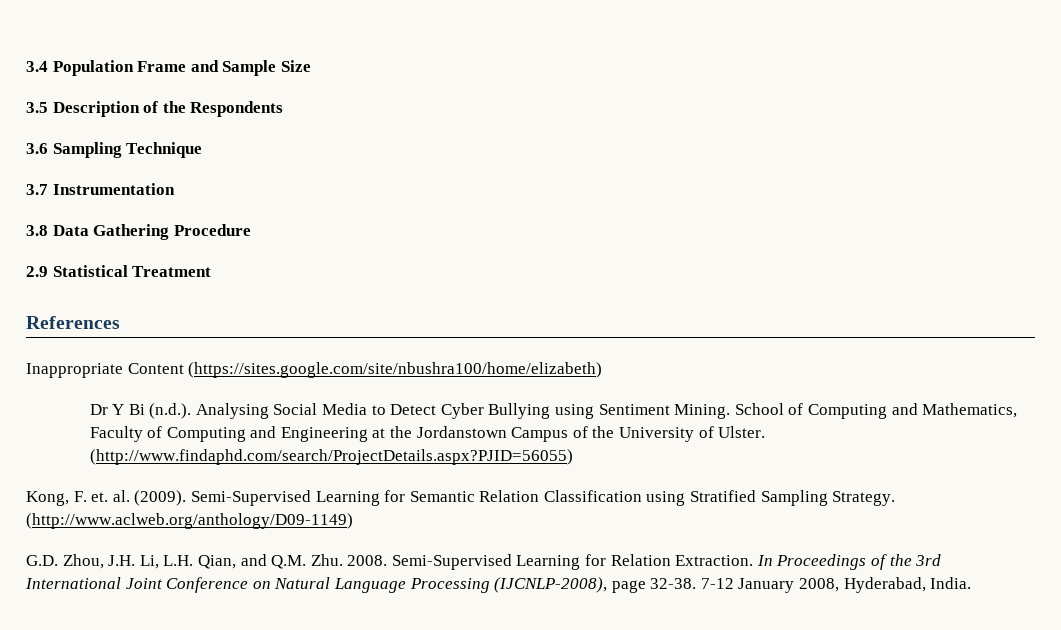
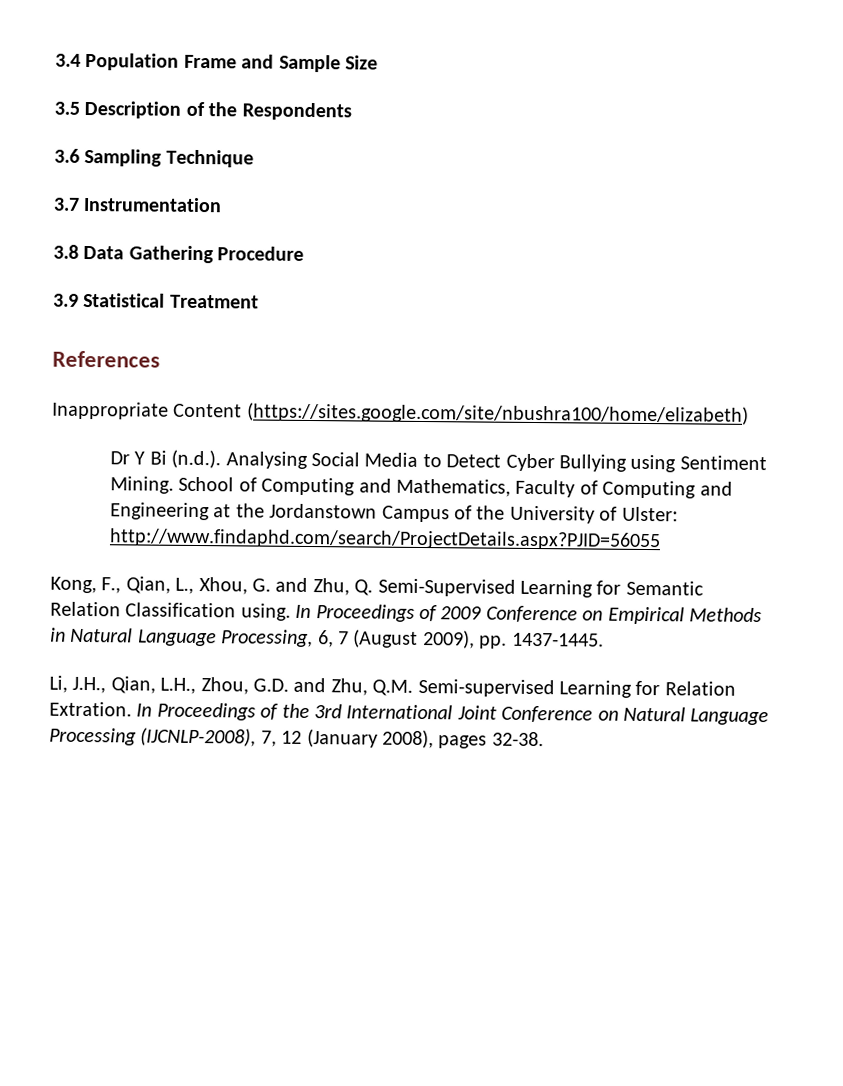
[26,266,48,277] 2.9 -> [53,293,79,307] 3.9
[718,426,766,438] [89,449,573,465] Ulster. (http://www.findaphd.com/search/ProjectDetails.aspx?PJID=56055) -> [621,506,678,522] [109,528,662,551] Ulster: http://www.findaphd.com/search/ProjectDetails.aspx?PJID=56055
[73,490,187,506] F. et. al. (2009). -> [101,576,374,596] F., Qian, L., Xhou, G. and Zhu, Q.
[646,490,896,506] [26,513,353,529] [26,554,512,570] using Stratified Sampling Strategy. (http://www.aclweb.org/anthology/D09-1149) // G.D. Zhou, J.H. Li, L.H. Qian, and Q.M. Zhu. 2008. Semi-Supervised -> [240,603,762,625] [50,627,604,649] [49,675,555,698] using. In Proceedings of 2009 Conference on Empirical Methods in Natural Language Processing, 6, 7 (August 2009), pp. 1437-1445. // Li, J.H., Qian, L.H., Zhou, G.D. and Zhu, Q.M. Semi-supervised
[675,555,754,566] Extraction. -> [49,701,132,717] Extration.
[611,577,972,593] page 32-38. 7-12 January 2008, Hyderabad, India. -> [260,728,544,749] 7, 12 (January 2008), pages 32-38.

